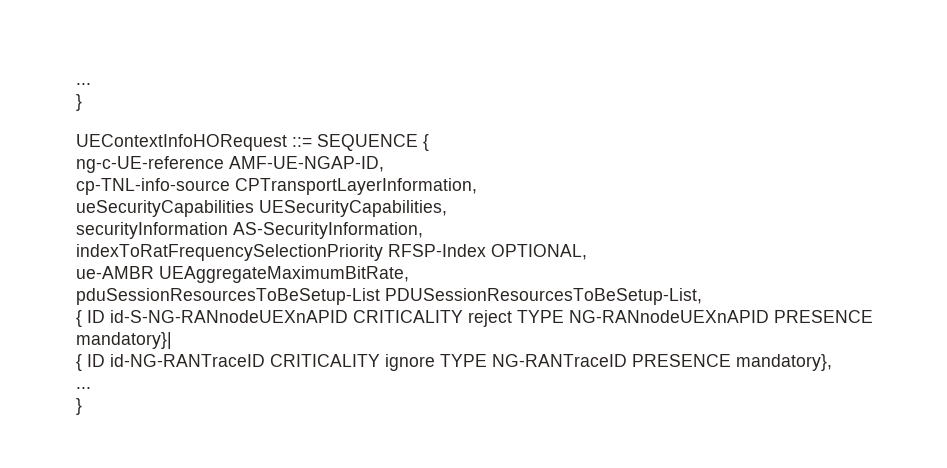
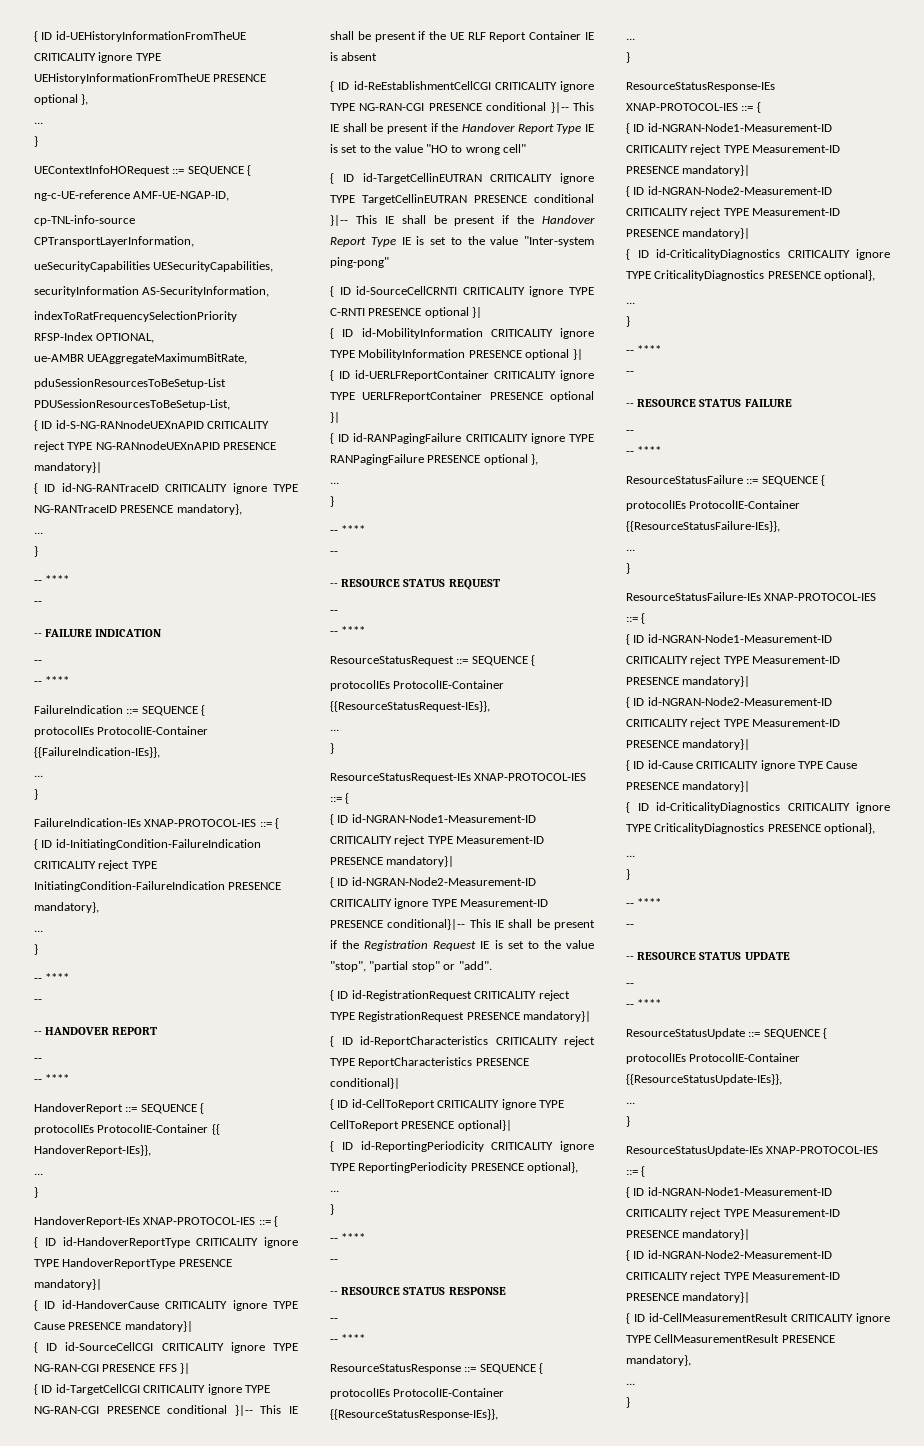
(76, 84) none -> [34,31,246,42] [34,52,161,63] [34,73,267,84] [34,94,89,105] { ID id-UEHistoryInformationFromTheUE CRITICALITY ignore TYPE UEHistoryInformationFromTheUE PRESENCE optional }, //
(82, 406) none -> [34,575,70,584] [34,601,42,605] [34,629,162,637] [34,660,42,664] [34,676,70,685] [34,705,206,716] [34,726,209,737] [34,747,160,758] [34,775,43,777] [34,789,38,800] [34,818,280,829] [34,839,261,850] [34,860,157,871] [34,881,282,892] [34,902,99,913] [34,930,43,932] [34,944,38,955] [34,973,70,982] [34,999,42,1003] [34,1027,158,1035] [34,1058,42,1062] [34,1074,70,1083] [34,1103,205,1114] [34,1124,220,1135] [34,1145,151,1156] [34,1173,43,1175] [34,1187,38,1198] [34,1216,279,1227] [34,1237,298,1248] [34,1258,232,1269] [34,1279,102,1290] [34,1300,298,1311] [34,1321,193,1332] [34,1342,298,1353] [34,1363,191,1374] [34,1384,270,1395] [34,1405,298,1416] [330,31,594,42] [330,52,378,61] [330,81,594,92] [330,102,594,113] [330,123,594,134] [330,144,526,155] [330,173,594,184] [330,194,594,205] [330,215,595,226] [330,236,594,247] [330,257,389,268] [330,286,594,297] [330,307,483,318] [330,328,594,339] [330,349,583,360] [330,370,594,381] [330,391,594,402] [330,412,340,423] [330,433,594,444] [330,454,539,465] [330,482,339,484] [330,496,334,507] [330,525,366,534] [330,551,338,555] [330,579,500,590] [330,610,338,614] [330,626,366,635] [330,655,536,666] [330,680,505,691] [330,701,490,712] [330,729,339,731] [330,743,334,754] [330,773,587,783] [330,793,350,804] [330,814,536,825] [330,835,545,846] [330,856,455,867] [330,877,536,888] [330,898,549,909] [330,919,595,930] [330,940,594,951] [330,961,492,972] [330,990,570,1001] [330,1011,592,1022] [330,1036,595,1047] [330,1057,529,1068] [330,1078,400,1089] [330,1099,564,1110] [330,1120,512,1131] [330,1141,594,1152] [330,1162,579,1173] [330,1190,339,1192] [330,1204,334,1215] [330,1233,366,1242] [330,1259,338,1263] [330,1287,506,1295] [330,1318,338,1322] [330,1334,366,1343] [330,1363,544,1374] [330,1388,505,1399] [330,1409,498,1420] [626,38,635,40] [626,52,630,63] [626,82,775,92] [626,102,761,113] [626,123,832,134] [626,144,841,155] [626,165,751,176] [626,186,832,197] [626,207,841,218] [626,228,751,239] [626,249,890,260] [626,270,876,281] [626,302,635,304] [626,316,630,327] [626,345,662,354] [626,371,634,375] [626,399,792,407] [626,430,634,434] [626,446,662,455] [626,475,826,486] [626,500,801,511] [626,521,780,532] [626,549,635,551] [626,563,630,574] [626,592,877,601] [626,613,646,624] [626,634,832,645] [626,655,841,666] [626,676,751,687] [626,697,832,708] [626,718,841,729] [626,739,751,750] [626,760,858,771] [626,781,751,792] [626,802,890,813] [626,823,876,834] [626,855,635,857] [626,869,630,880] [626,898,662,907] [626,924,634,928] [626,952,790,960] [626,983,634,987] [626,999,662,1008] [626,1028,828,1039] [626,1053,801,1064] [626,1074,782,1085] [626,1102,635,1104] [626,1116,630,1127] [626,1145,879,1156] [626,1166,646,1177] [626,1187,832,1198] [626,1208,841,1219] [626,1229,751,1240] [626,1250,832,1261] [626,1271,841,1282] [626,1292,751,1303] [626,1313,890,1324] [626,1334,835,1343] [626,1355,691,1366] [626,1383,635,1385] [626,1397,630,1408] // -- **** // -- // -- FAILURE INDICATION // -- // -- **** // FailureIndication ::= SEQUENCE { // protocolIEs ProtocolIE-Container {{FailureIndication-IEs}}, // ... // } // FailureIndication-IEs XNAP-PROTOCOL-IES ::= { // { ID id-InitiatingCondition-FailureIndication CRITICALITY reject TYPE InitiatingCondition-FailureIndication PRESENCE mandatory}, // ... // } // -- **** // -- // -- HANDOVER REPORT // -- // -- **** // HandoverReport ::= SEQUENCE { // protocolIEs ProtocolIE-Container {{ HandoverReport-IEs}}, // ... // } // HandoverReport-IEs XNAP-PROTOCOL-IES ::= { // { ID id-HandoverReportType CRITICALITY ignore TYPE HandoverReportType PRESENCE mandatory}| // { ID id-HandoverCause CRITICALITY ignore TYPE Cause PRESENCE mandatory}| // { ID id-SourceCellCGI CRITICALITY ignore TYPE NG-RAN-CGI PRESENCE FFS }| // { ID id-TargetCellCGI CRITICALITY ignore TYPE NG-RAN-CGI PRESENCE conditional }|-- This IE shall be present if the UE RLF Report Container IE is absent // { ID id-ReEstablishmentCellCGI CRITICALITY ignore TYPE NG-RAN-CGI PRESENCE conditional }|-- This IE shall be present if the Handover Report Type IE is set to the value "HO to wrong cell" // { ID id-TargetCellinEUTRAN CRITICALITY ignore TYPE TargetCellinEUTRAN PRESENCE conditional }|-- This IE shall be present if the Handover Report Type IE is set to the value "Inter-system ping-pong" // { ID id-SourceCellCRNTI CRITICALITY ignore TYPE C-RNTI PRESENCE optional }| // { ID id-MobilityInformation CRITICALITY ignore TYPE MobilityInformation PRESENCE optional }| // { ID id-UERLFReportContainer CRITICALITY ignore TYPE UERLFReportContainer PRESENCE optional }| // { ID id-RANPagingFailure CRITICALITY ignore TYPE RANPagingFailure PRESENCE optional }, // ... // } // -- **** // -- // -- RESOURCE STATUS REQUEST // -- // -- **** // ResourceStatusRequest ::= SEQUENCE { // protocolIEs ProtocolIE-Container {{ResourceStatusRequest-IEs}}, // ... // } // ResourceStatusRequest-IEs XNAP-PROTOCOL-IES ::= { // { ID id-NGRAN-Node1-Measurement-ID CRITICALITY reject TYPE Measurement-ID PRESENCE mandatory}| // { ID id-NGRAN-Node2-Measurement-ID CRITICALITY ignore TYPE Measurement-ID PRESENCE conditional}|-- This IE shall be present if the Registration Request IE is set to the value "stop", "partial stop" or "add". // { ID id-RegistrationRequest CRITICALITY reject TYPE RegistrationRequest PRESENCE mandatory}| // { ID id-ReportCharacteristics CRITICALITY reject TYPE ReportCharacteristics PRESENCE conditional}| // { ID id-CellToReport CRITICALITY ignore TYPE CellToReport PRESENCE optional}| // { ID id-ReportingPeriodicity CRITICALITY ignore TYPE ReportingPeriodicity PRESENCE optional}, // ... // } // -- **** // -- // -- RESOURCE STATUS RESPONSE // -- // -- **** // ResourceStatusResponse ::= SEQUENCE { // protocolIEs ProtocolIE-Container {{ResourceStatusResponse-IEs}}, // ... // } // ResourceStatusResponse-IEs XNAP-PROTOCOL-IES ::= { // { ID id-NGRAN-Node1-Measurement-ID CRITICALITY reject TYPE Measurement-ID PRESENCE mandatory}| // { ID id-NGRAN-Node2-Measurement-ID CRITICALITY reject TYPE Measurement-ID PRESENCE mandatory}| // { ID id-CriticalityDiagnostics CRITICALITY ignore TYPE CriticalityDiagnostics PRESENCE optional}, // ... // } // -- **** // -- // -- RESOURCE STATUS FAILURE // -- // -- **** // ResourceStatusFailure ::= SEQUENCE { // protocolIEs ProtocolIE-Container {{ResourceStatusFailure-IEs}}, // ... // } // ResourceStatusFailure-IEs XNAP-PROTOCOL-IES ::= { // { ID id-NGRAN-Node1-Measurement-ID CRITICALITY reject TYPE Measurement-ID PRESENCE mandatory}| // { ID id-NGRAN-Node2-Measurement-ID CRITICALITY reject TYPE Measurement-ID PRESENCE mandatory}| // { ID id-Cause CRITICALITY ignore TYPE Cause PRESENCE mandatory}| // { ID id-CriticalityDiagnostics CRITICALITY ignore TYPE CriticalityDiagnostics PRESENCE optional}, // ... // } // -- **** // -- // -- RESOURCE STATUS UPDATE // -- // -- **** // ResourceStatusUpdate ::= SEQUENCE { // protocolIEs ProtocolIE-Container {{ResourceStatusUpdate-IEs}}, // ... // } // ResourceStatusUpdate-IEs XNAP-PROTOCOL-IES ::= { // { ID id-NGRAN-Node1-Measurement-ID CRITICALITY reject TYPE Measurement-ID PRESENCE mandatory}| // { ID id-NGRAN-Node2-Measurement-ID CRITICALITY reject TYPE Measurement-ID PRESENCE mandatory}| // { ID id-CellMeasurementResult CRITICALITY ignore TYPE CellMeasurementResult PRESENCE mandatory}, // ... // }

